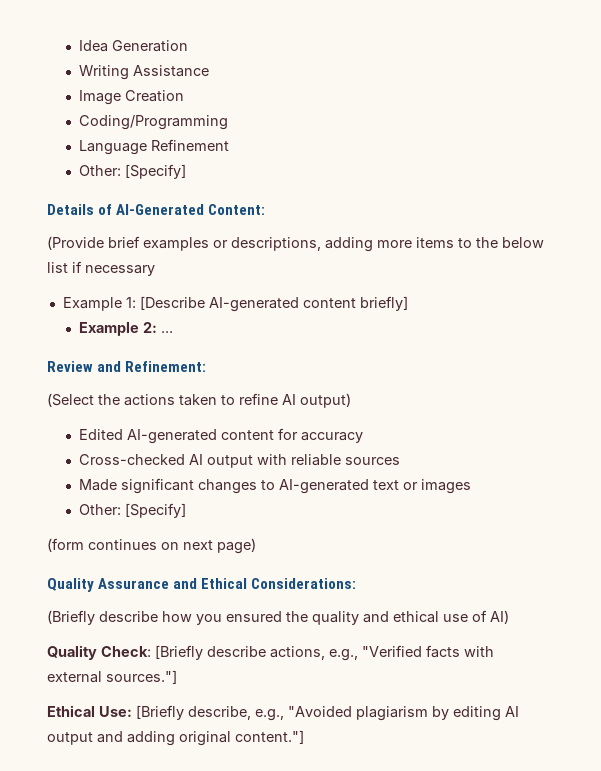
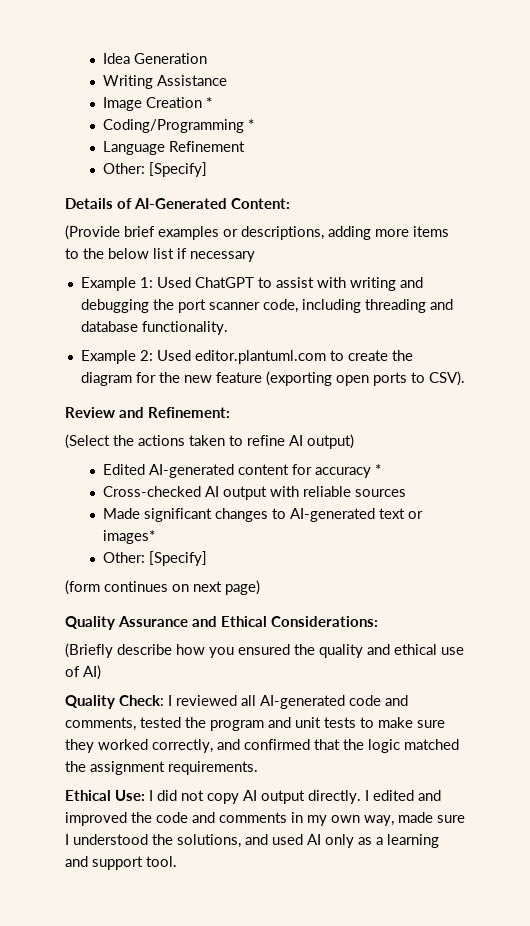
(185, 96) none -> [206,97,213,108] *
(229, 122) none -> [248,119,255,130] *
[139,296,408,312] [79,322,174,336] [Describe AI-generated content briefly] // Example 2: ... -> [156,277,423,291] [80,299,453,313] [80,321,228,335] [80,350,413,364] [80,371,465,386] Used ChatGPT to assist with writing and debugging the port scanner code, including threading and database functionality. // Example 2: Used editor.plantuml.com to create the diagram for the new feature (exporting open ports to CSV).
(364, 437) none -> [375,464,382,475] *
[421,479,472,494] images -> [103,530,156,544] images*
[155,645,494,661] [47,670,177,684] [47,705,519,721] [47,730,304,746] [Briefly describe actions, e.g., "Verified facts with external sources."] // Ethical Use: [Briefly describe, e.g., "Avoided plagiarism by editing AI output and adding original content."] -> [168,695,408,709] [65,717,445,731] [65,739,459,753] [65,761,258,775] [65,790,441,804] [65,812,465,826] [65,834,439,848] [65,856,177,870] I reviewed all AI-generated code and comments, tested the program and unit tests to make sure they worked correctly, and confirmed that the logic matched the assignment requirements. // Ethical Use: I did not copy AI output directly. I edited and improved the code and comments in my own way, made sure I understood the solutions, and used AI only as a learning and support tool.

